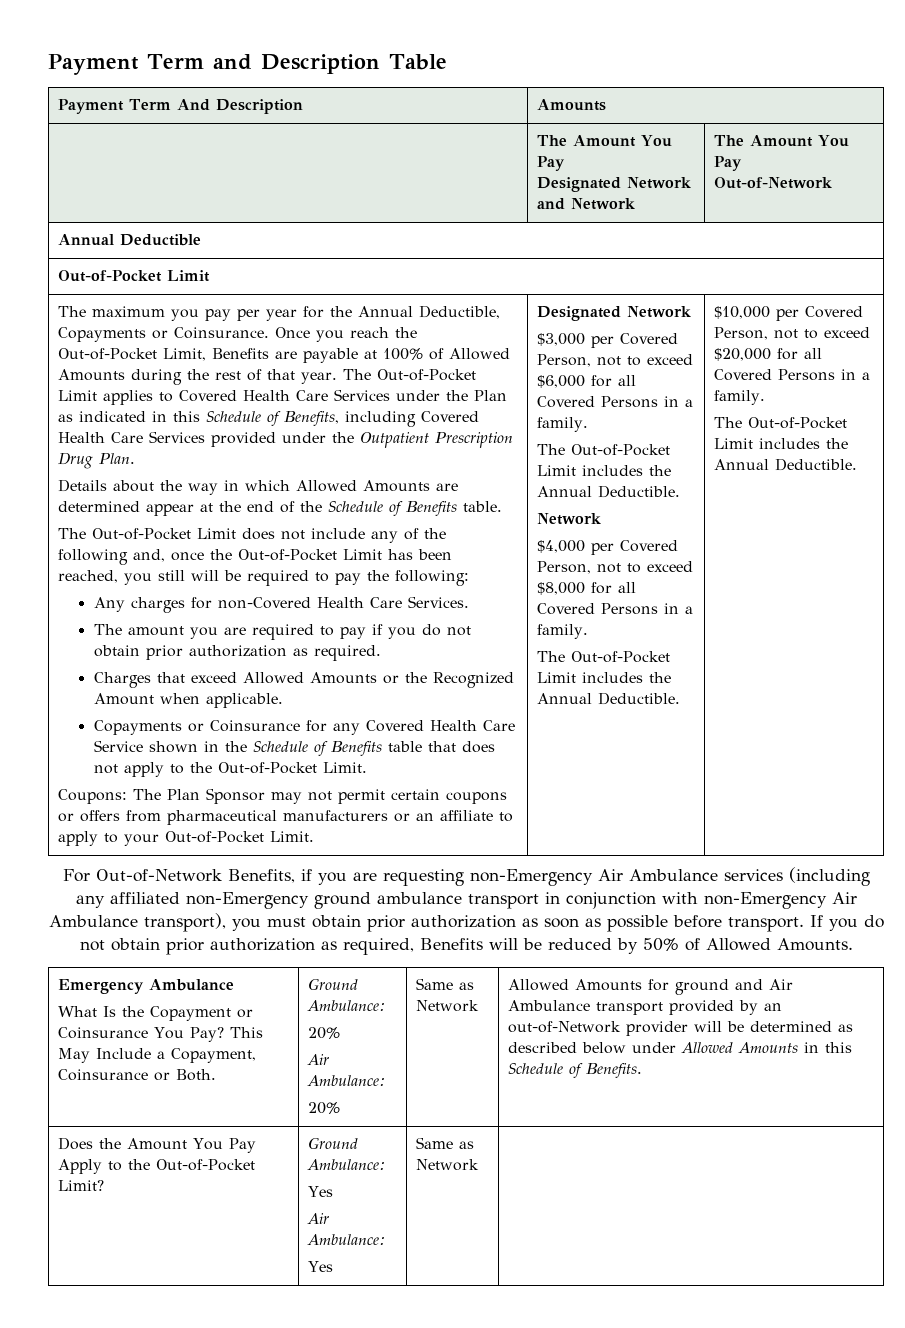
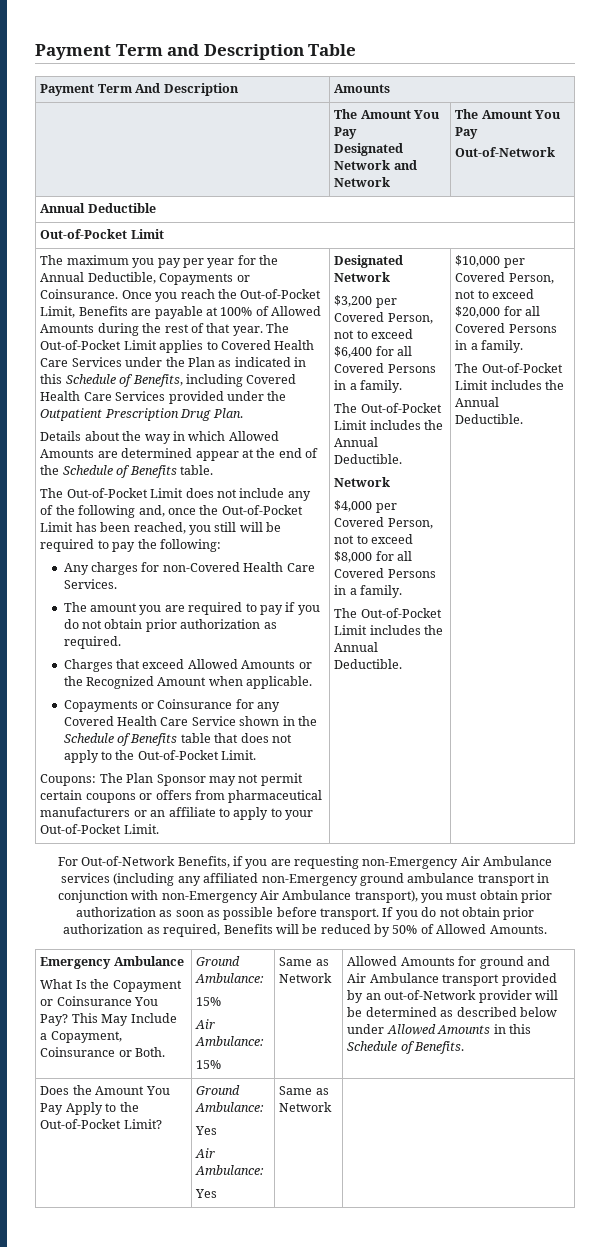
[537,333,679,348] [537,354,694,367] [537,375,586,388] $3,000 per Covered Person, not to exceed $6,000 -> [334,295,397,308] [334,312,433,324] [334,329,414,339] [334,346,373,358] $3,200 per Covered Person, not to exceed $6,400
[308,1027,341,1039] [307,1054,330,1065] [307,1075,387,1086] [308,1102,341,1114] 20% // Air Ambulance: // 20% -> [196,997,222,1006] [195,1019,216,1029] [195,1036,265,1046] [196,1060,222,1069] 15% // Air Ambulance: // 15%

